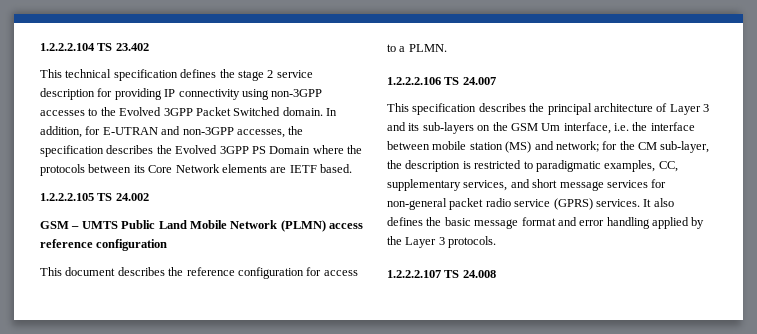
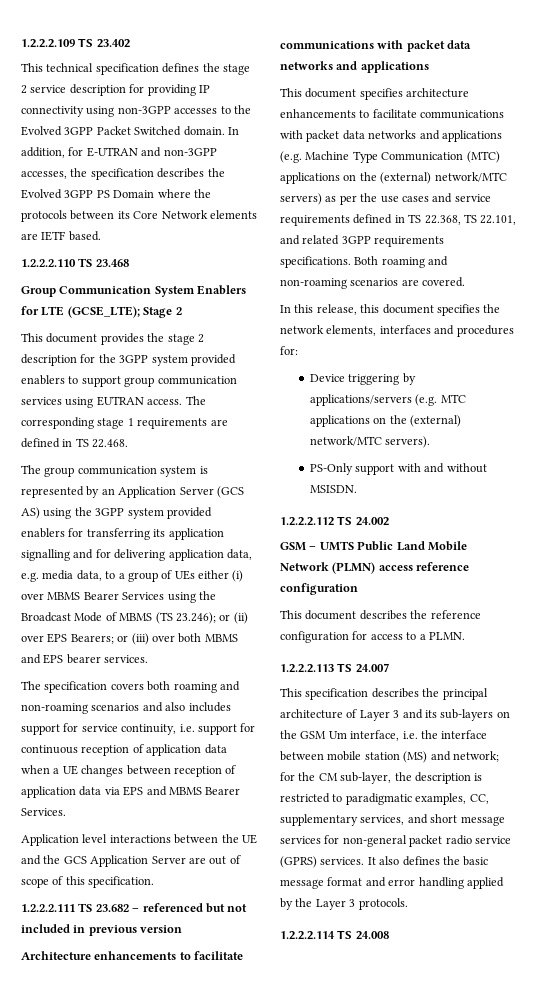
[40,43,95,51] 1.2.2.2.104 -> [21,39,75,48] 1.2.2.2.109
[40,193,94,201] 1.2.2.2.105 -> [21,258,129,267] [21,285,247,297] [21,306,182,318] [21,333,204,345] [21,354,236,366] [21,375,237,387] [21,396,206,408] [21,417,228,429] [21,438,129,448] [21,465,208,477] [21,486,244,498] [21,507,212,519] [21,528,224,540] [21,549,252,561] [21,570,244,582] [21,591,216,603] [21,612,248,624] [21,633,238,645] [21,654,149,664] [21,681,240,693] [21,702,231,714] [21,723,256,735] [21,744,227,756] [21,765,237,777] [21,786,241,798] [21,808,66,816] [21,834,257,846] [21,855,241,867] [21,876,155,888] [21,903,248,913] [21,924,183,936] [21,951,244,960] [280,40,472,52] [280,61,429,73] [280,88,470,100] [280,109,505,119] [280,130,502,142] [280,151,500,163] [280,172,507,184] [280,193,491,205] [280,214,517,226] [280,235,445,247] [280,256,449,268] [280,277,466,289] [280,304,501,316] [280,325,514,337] [280,346,298,355] [310,373,416,385] [310,394,466,406] [310,415,462,427] [310,436,431,448] [310,463,487,475] [310,485,358,493] [280,517,334,526] 1.2.2.2.110 TS 23.468 // Group Communication System Enablers for LTE (GCSE_LTE); Stage 2 // This document provides the stage 2 description for the 3GPP system provided enablers to support group communication services using EUTRAN access. The corresponding stage 1 requirements are defined in TS 22.468. // The group communication system is represented by an Application Server (GCS AS) using the 3GPP system provided enablers for transferring its application signalling and for delivering application data, e.g. media data, to a group of UEs either (i) over MBMS Bearer Services using the Broadcast Mode of MBMS (TS 23.246); or (ii) over EPS Bearers; or (iii) over both MBMS and EPS bearer services. // The specification covers both roaming and non-roaming scenarios and also includes support for service continuity, i.e. support for continuous reception of application data when a UE changes between reception of application data via EPS and MBMS Bearer Services. // Application level interactions between the UE and the GCS Application Server are out of scope of this specification. // 1.2.2.2.111 TS 23.682 – referenced but not included in previous version // Architecture enhancements to facilitate communications with packet data networks and applications // This document specifies architecture enhancements to facilitate communications with packet data networks and applications (e.g. Machine Type Communication (MTC) applications on the (external) network/MTC servers) as per the use cases and service requirements defined in TS 22.368, TS 22.101, and related 3GPP requirements specifications. Both roaming and non-roaming scenarios are covered. // In this release, this document specifies the network elements, interfaces and procedures for: // Device triggering by applications/servers (e.g. MTC applications on the (external) network/MTC servers). // PS-Only support with and without MSISDN. // 1.2.2.2.112
[387,77,441,85] 1.2.2.2.106 -> [280,664,334,673] 1.2.2.2.113
[387,270,441,278] 1.2.2.2.107 -> [280,931,335,940] 1.2.2.2.114

